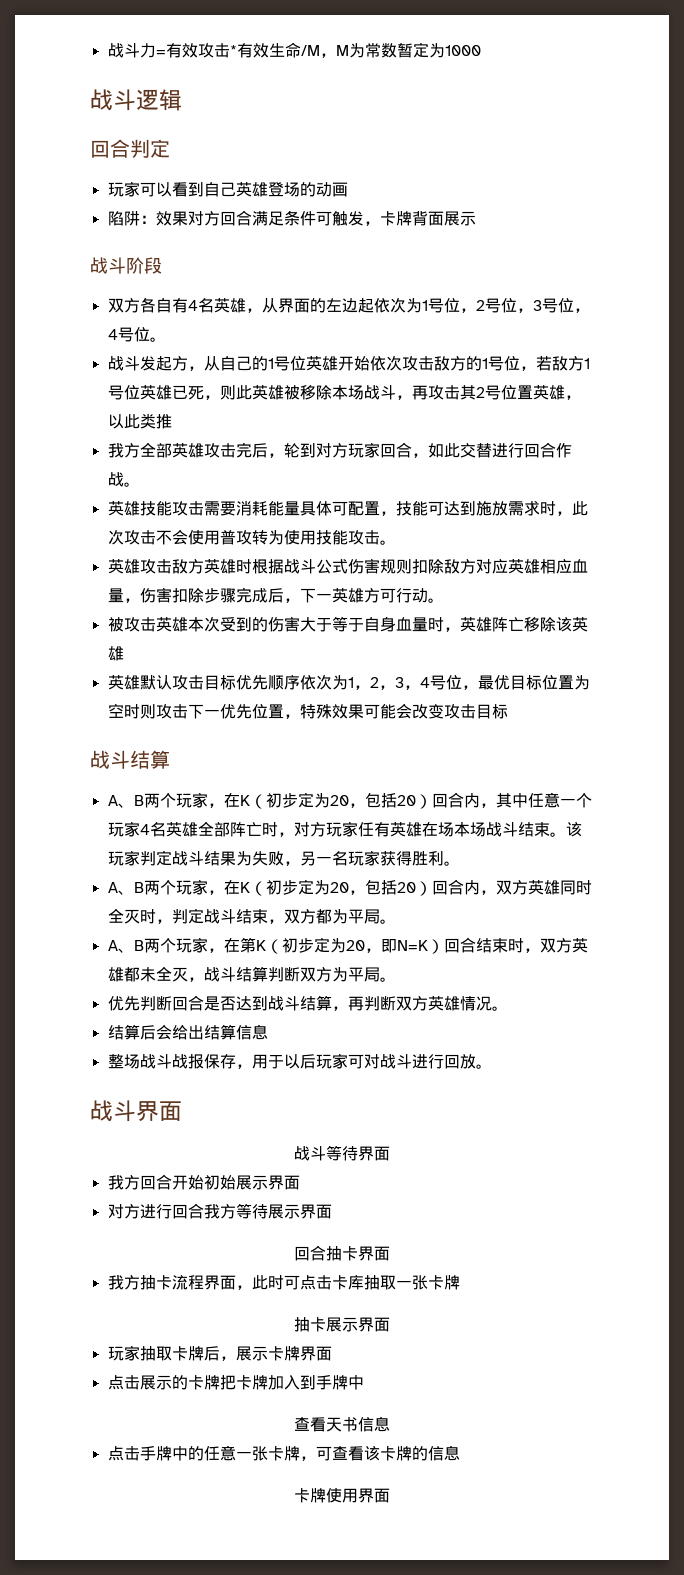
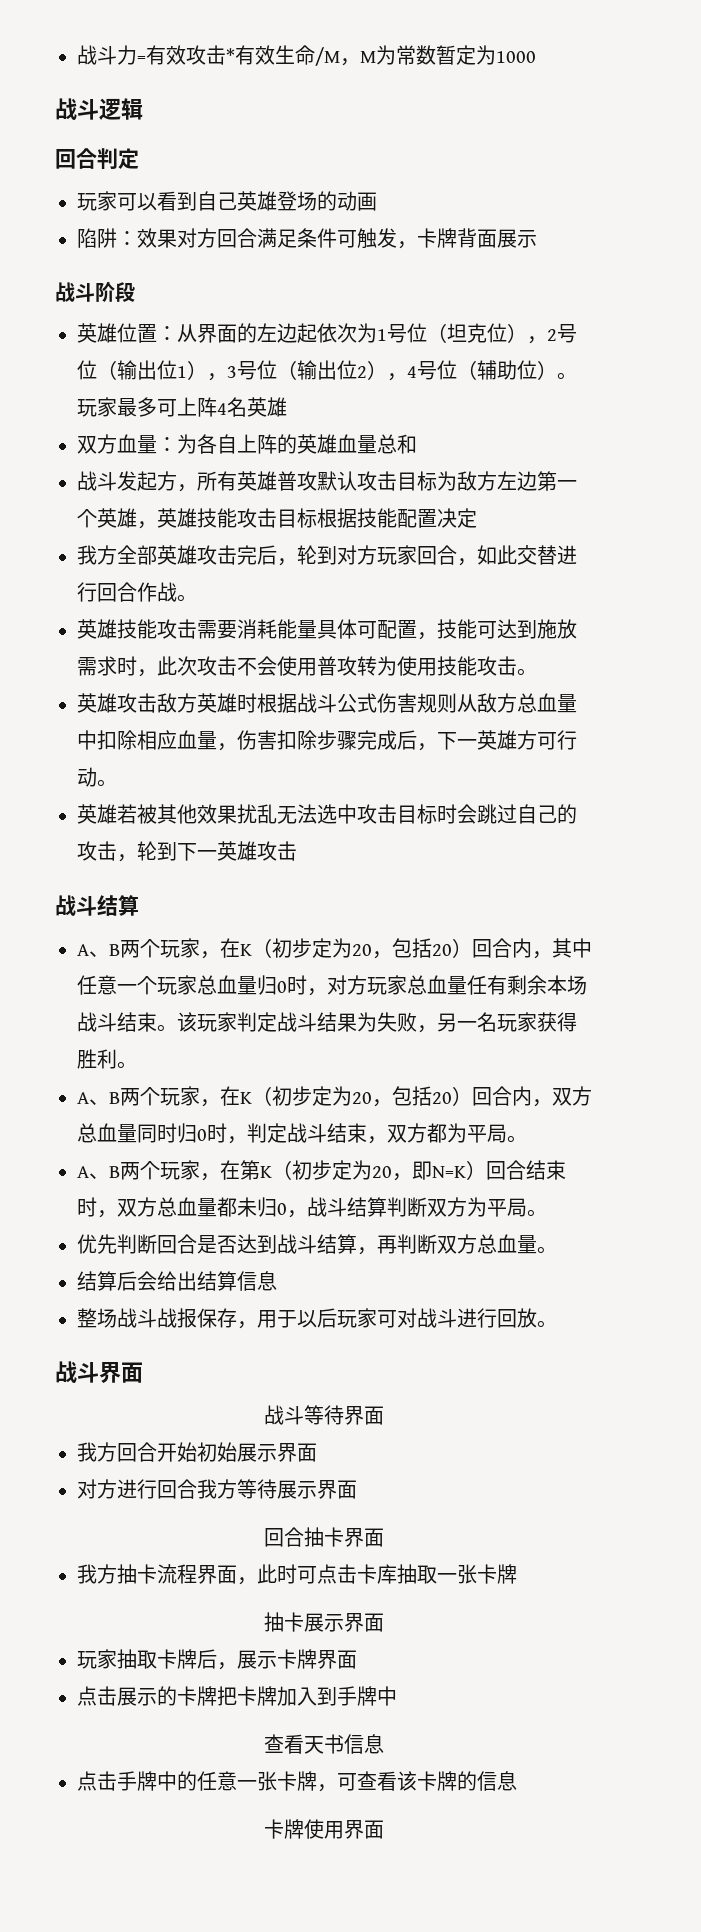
[107,297,262,313] 双方各自有4名英雄， -> [77,323,177,343] 英雄位置：
[459,298,590,313] [107,327,166,342] [107,355,590,371] [107,385,581,400] [107,413,172,429] ，2号位，3号位，4号位。 // 战斗发起方，从自己的1号位英雄开始依次攻击敌方的1号位，若敌方1号位英雄已死，则此英雄被移除本场战斗，再攻击其2号位置英雄，以此类推 -> [427,323,577,344] [77,360,577,381] [77,397,287,417] [77,434,417,454] [77,471,577,492] [77,508,477,529] （坦克位），2号位（输出位1），3号位（输出位2），4号位（辅助位）。玩家最多可上阵4名英雄 // 双方血量：为各自上阵的英雄血量总和 // 战斗发起方，所有英雄普攻默认攻击目标为敌方左边第一个英雄，英雄技能攻击目标根据技能配置决定
[411,559,540,574] 扣除敌方对应英雄 -> [457,693,577,713] [77,730,137,750] 从敌方总血量中扣除
[107,616,588,632] [107,646,124,661] [107,674,590,690] [107,703,508,719] 被攻击英雄本次受到的伤害大于等于自身血量时，英雄阵亡移除该英雄 // 英雄默认攻击目标优先顺序依次为1，2，3，4号位，最优目标位置为空时则攻击下一优先位置，特殊效果可能会改变攻击目标 -> [77,804,577,824] [77,841,297,862] 英雄若被其他效果扰乱无法选中攻击目标时会跳过自己的攻击，轮到下一英雄攻击
[139,821,454,837] 4名英雄全部阵亡时，对方玩家任有英雄在场 -> [197,975,547,996] 总血量归0时，对方玩家总血量任有剩余
[527,880,592,895] [107,908,140,924] 英雄同时全灭 -> [77,1123,207,1143] 总血量同时归0
[571,938,588,953] [107,966,188,982] 英雄都未全灭 -> [157,1197,287,1217] 总血量都未归0
[427,996,492,1011] 英雄情况 -> [477,1234,537,1254] 总血量

